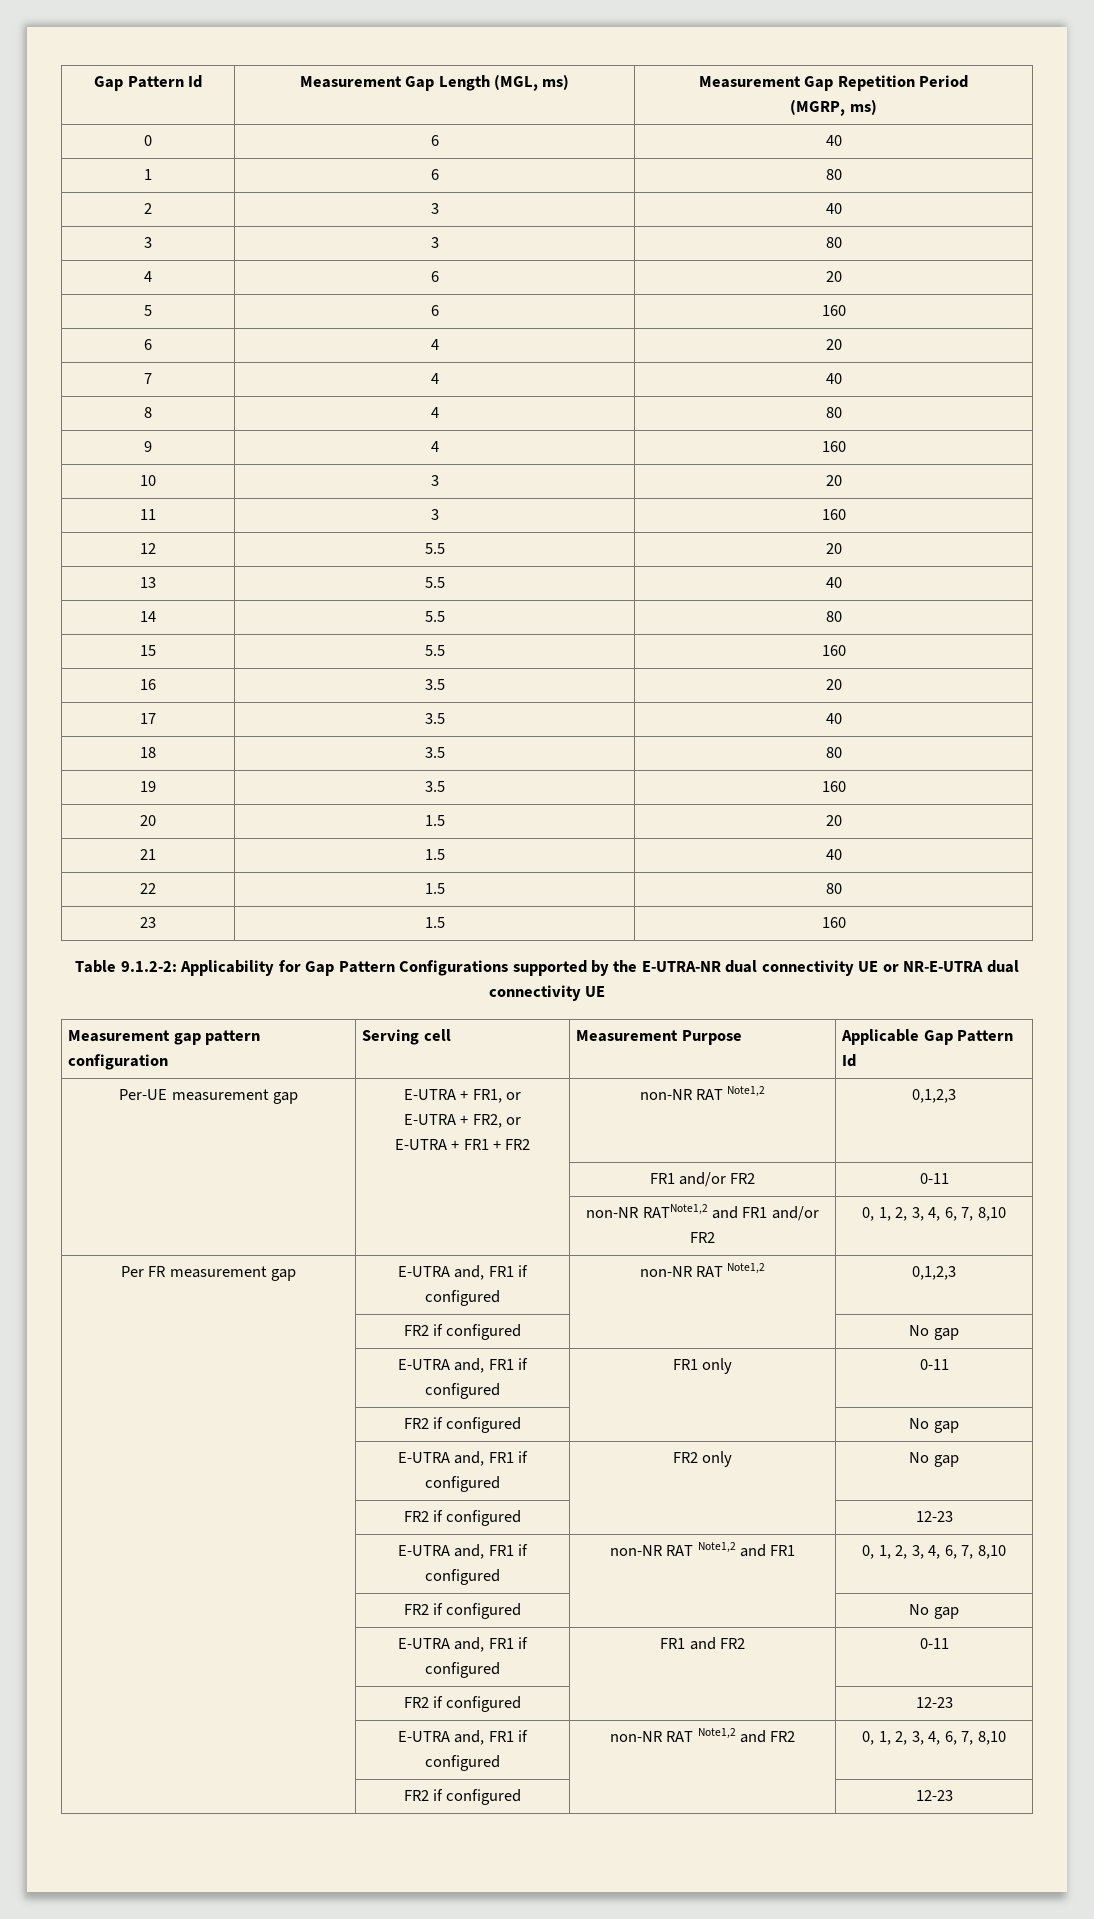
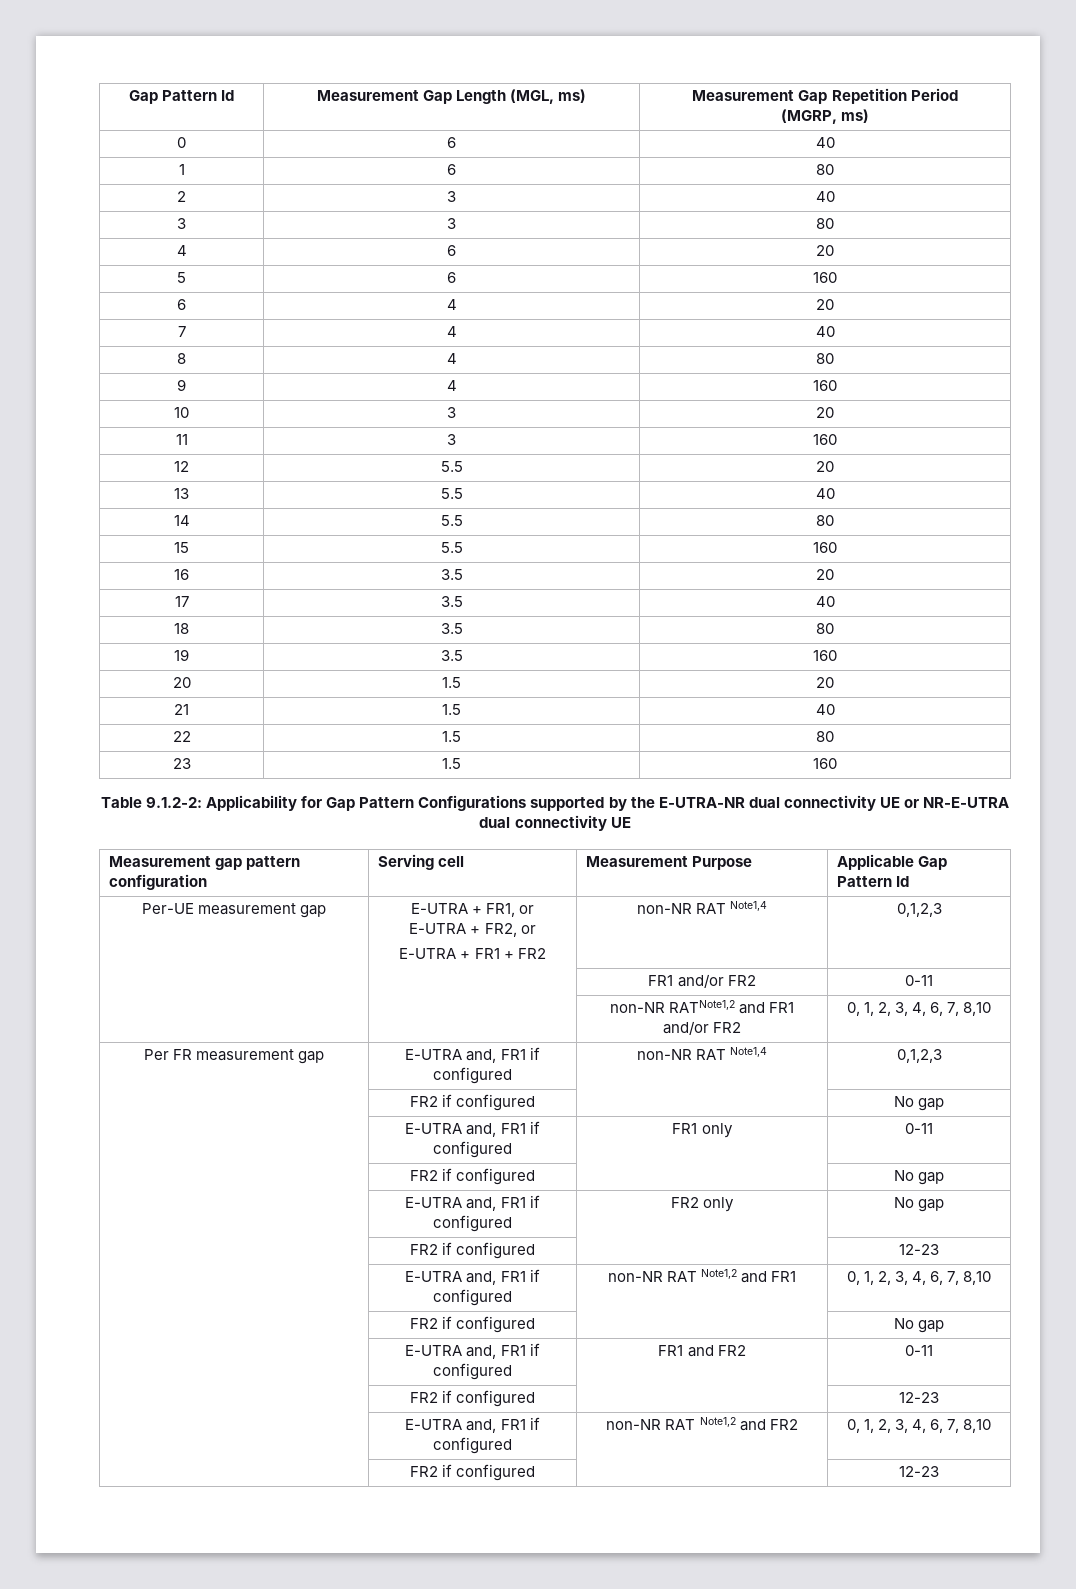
[727,1086,766,1096] Note1,2 -> [730,901,768,911] Note1,4
[727,1263,766,1273] Note1,2 -> [730,1047,768,1057] Note1,4

